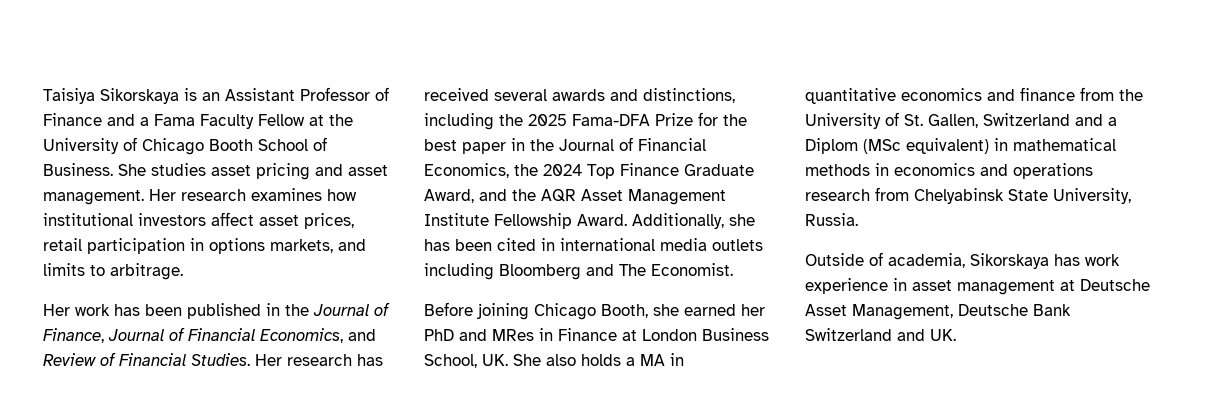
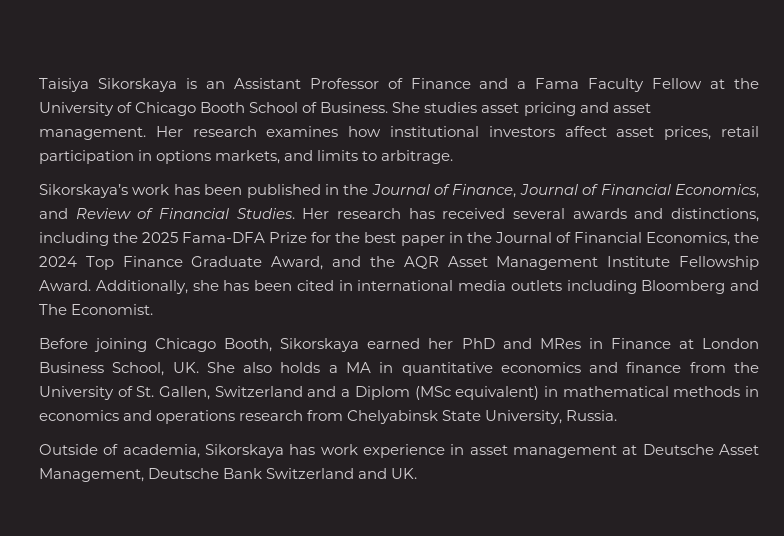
[43,304,70,316] Her -> [39,184,128,198] Sikorskaya’s
[653,304,679,316] she -> [280,338,360,352] Sikorskaya

